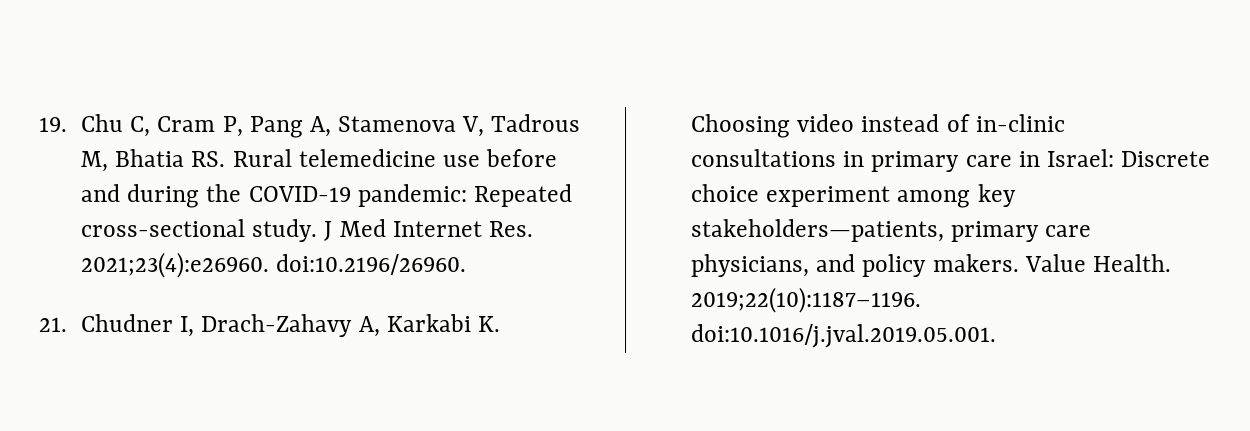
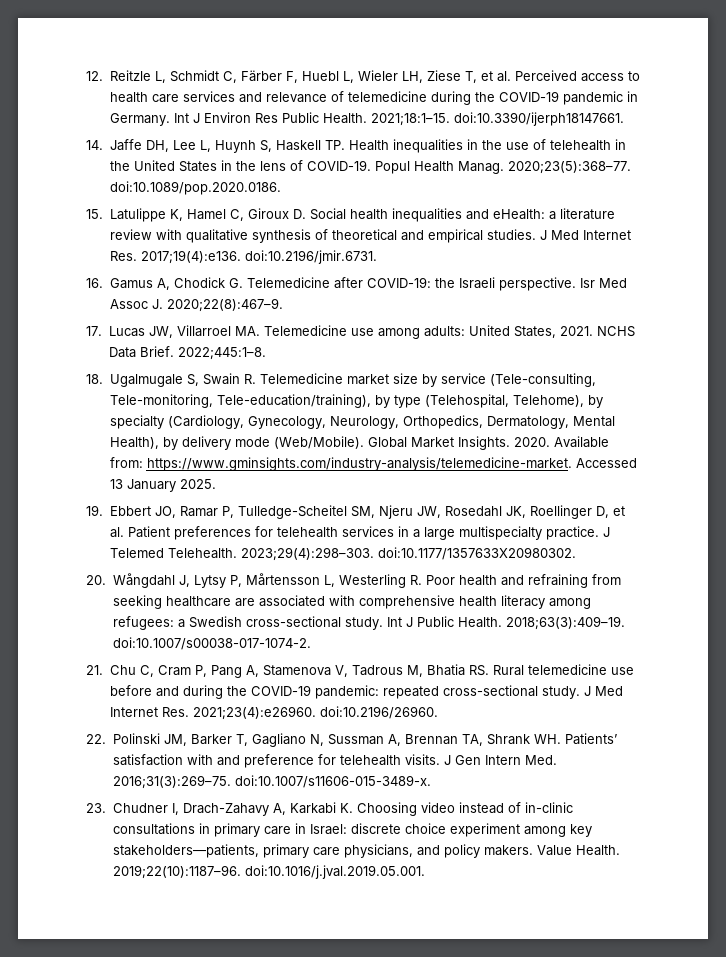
[39,117,67,132] 19. -> [86,70,640,83] [109,91,638,105] [109,112,624,126] [86,139,626,153] [109,160,631,174] [109,181,281,195] [86,208,615,222] [109,229,631,243] [109,250,377,264] [86,277,627,291] [109,298,283,312] [86,325,635,339] [108,346,266,360] [86,373,596,387] [109,394,603,408] [109,415,615,429] [109,436,609,450] [109,457,637,471] [109,479,216,492] [86,505,625,519] [109,526,610,540] [109,547,576,561] [86,573,621,588] [112,595,591,609] [112,616,625,630] [112,637,311,650] [86,665,103,675] 12. Reitzle L, Schmidt C, Färber F, Huebl L, Wieler LH, Ziese T, et al. Perceived access to health care services and relevance of telemedicine during the COVID-19 pandemic in Germany. Int J Environ Res Public Health. 2021;18:1–15. doi:10.3390/ijerph18147661. // 14. Jaffe DH, Lee L, Huynh S, Haskell TP. Health inequalities in the use of telehealth in the United States in the lens of COVID-19. Popul Health Manag. 2020;23(5):368–77. doi:10.1089/pop.2020.0186. // 15. Latulippe K, Hamel C, Giroux D. Social health inequalities and eHealth: a literature review with qualitative synthesis of theoretical and empirical studies. J Med Internet Res. 2017;19(4):e136. doi:10.2196/jmir.6731. // 16. Gamus A, Chodick G. Telemedicine after COVID-19: the Israeli perspective. Isr Med Assoc J. 2020;22(8):467–9. // 17. Lucas JW, Villarroel MA. Telemedicine use among adults: United States, 2021. NCHS Data Brief. 2022;445:1–8. // 18. Ugalmugale S, Swain R. Telemedicine market size by service (Tele-consulting, Tele-monitoring, Tele-education/training), by type (Telehospital, Telehome), by specialty (Cardiology, Gynecology, Neurology, Orthopedics, Dermatology, Mental Health), by delivery mode (Web/Mobile). Global Market Insights. 2020. Available from: https://www.gminsights.com/industry-analysis/telemedicine-market. Accessed 13 January 2025. // 19. Ebbert JO, Ramar P, Tulledge-Scheitel SM, Njeru JW, Rosedahl JK, Roellinger D, et al. Patient preferences for telehealth services in a large multispecialty practice. J Telemed Telehealth. 2023;29(4):298–303. doi:10.1177/1357633X20980302. // 20. Wångdahl J, Lytsy P, Mårtensson L, Westerling R. Poor health and refraining from seeking healthcare are associated with comprehensive health literacy among refugees: a Swedish cross-sectional study. Int J Public Health. 2018;63(3):409–19. doi:10.1007/s00038-017-1074-2. // 21.
[473,184,572,207] Repeated -> [382,686,439,699] repeated
[39,317,67,332] 21. -> [86,733,617,747] [112,754,557,768] [112,775,431,789] [86,803,106,813] 22. Polinski JM, Barker T, Gagliano N, Sussman A, Brennan TA, Shrank WH. Patients’ satisfaction with and preference for telehealth visits. J Gen Intern Med. 2016;31(3):269–75. doi:10.1007/s11606-015-3489-x. // 23.
[1120,151,1210,167] Discrete -> [350,823,401,834] discrete
[691,287,922,313] 2019;22(10):1187–1196. -> [112,865,241,879] 2019;22(10):1187–96.

